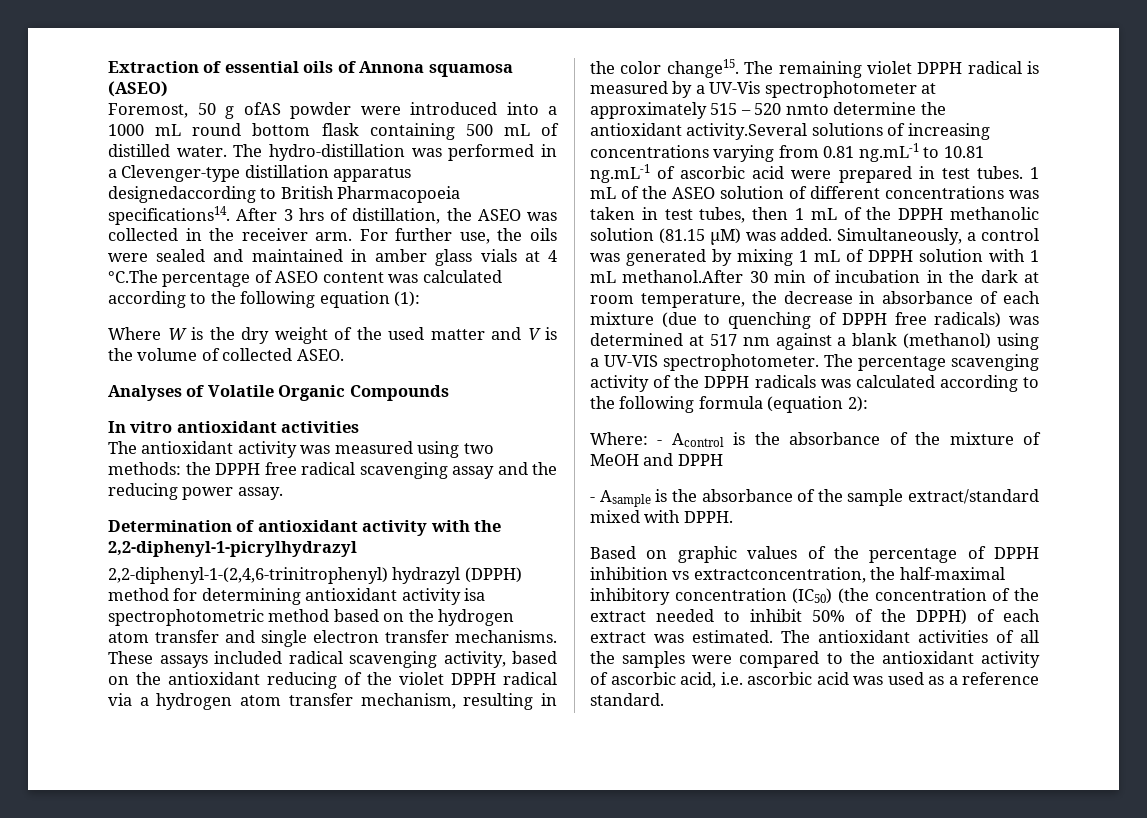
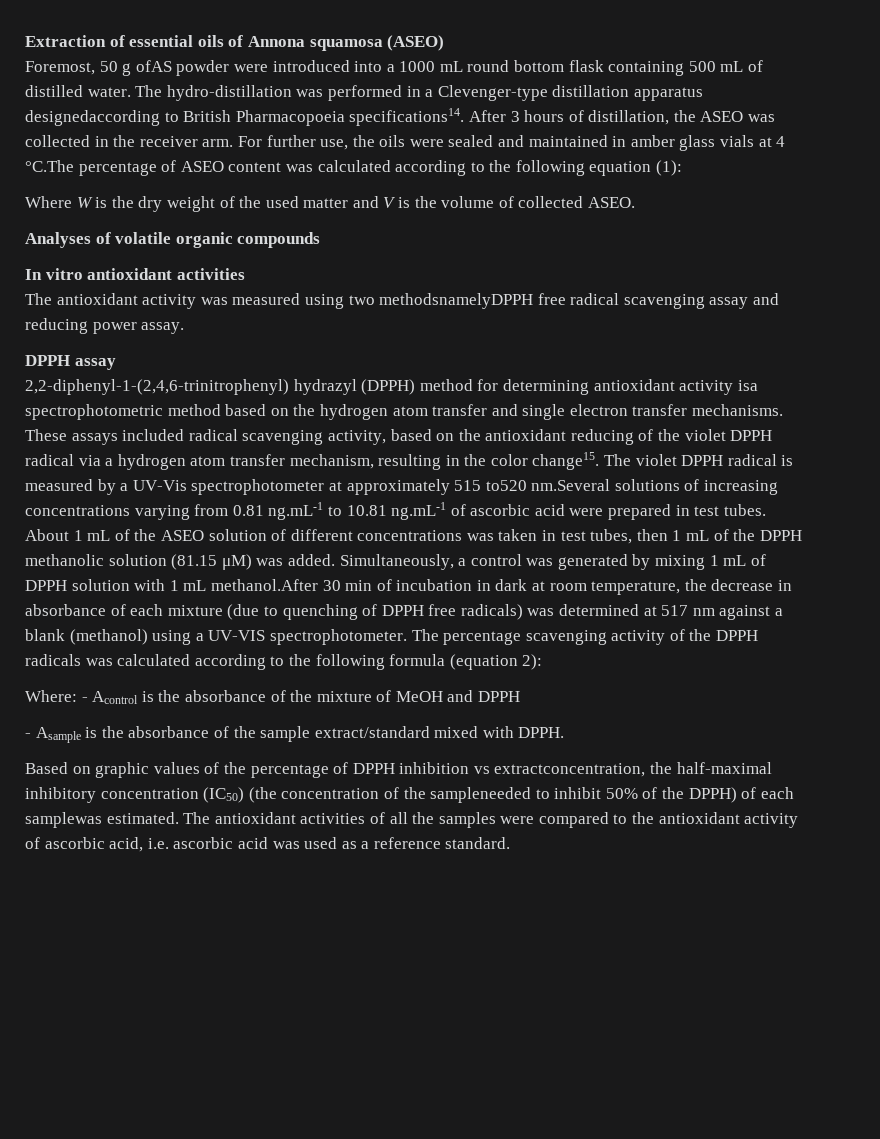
[298,208,324,221] hrs -> [524,110,565,122] hours
[207,385,449,401] Volatile Organic Compounds -> [115,232,321,248] volatile organic compounds
[108,462,260,475] methods: the DPPH -> [379,293,534,309] methodsnamelyDPPH
[532,462,557,475] the -> (780, 299) none
[108,520,502,536] [108,541,357,557] Determination of antioxidant activity with the 2,2-diphenyl-1-picrylhydrazyl -> [25,355,116,370] DPPH assay
[778,61,862,78] remaining -> (632, 460) none
[740,102,946,115] [590,123,808,140] – 520 nmto determine the antioxidant activity.Several -> [485,479,611,491] to520 nm.Several
(1023, 172) none -> [25,529,69,541] About
[949,270,975,283] the -> (491, 585) none
[590,609,714,622] extract needed -> [430,787,532,803] sampleneeded
[590,632,684,643] extract was -> [25,812,102,828] samplewas

